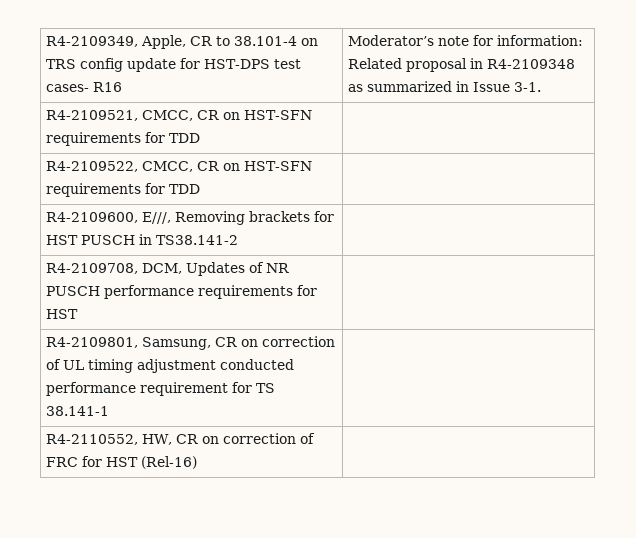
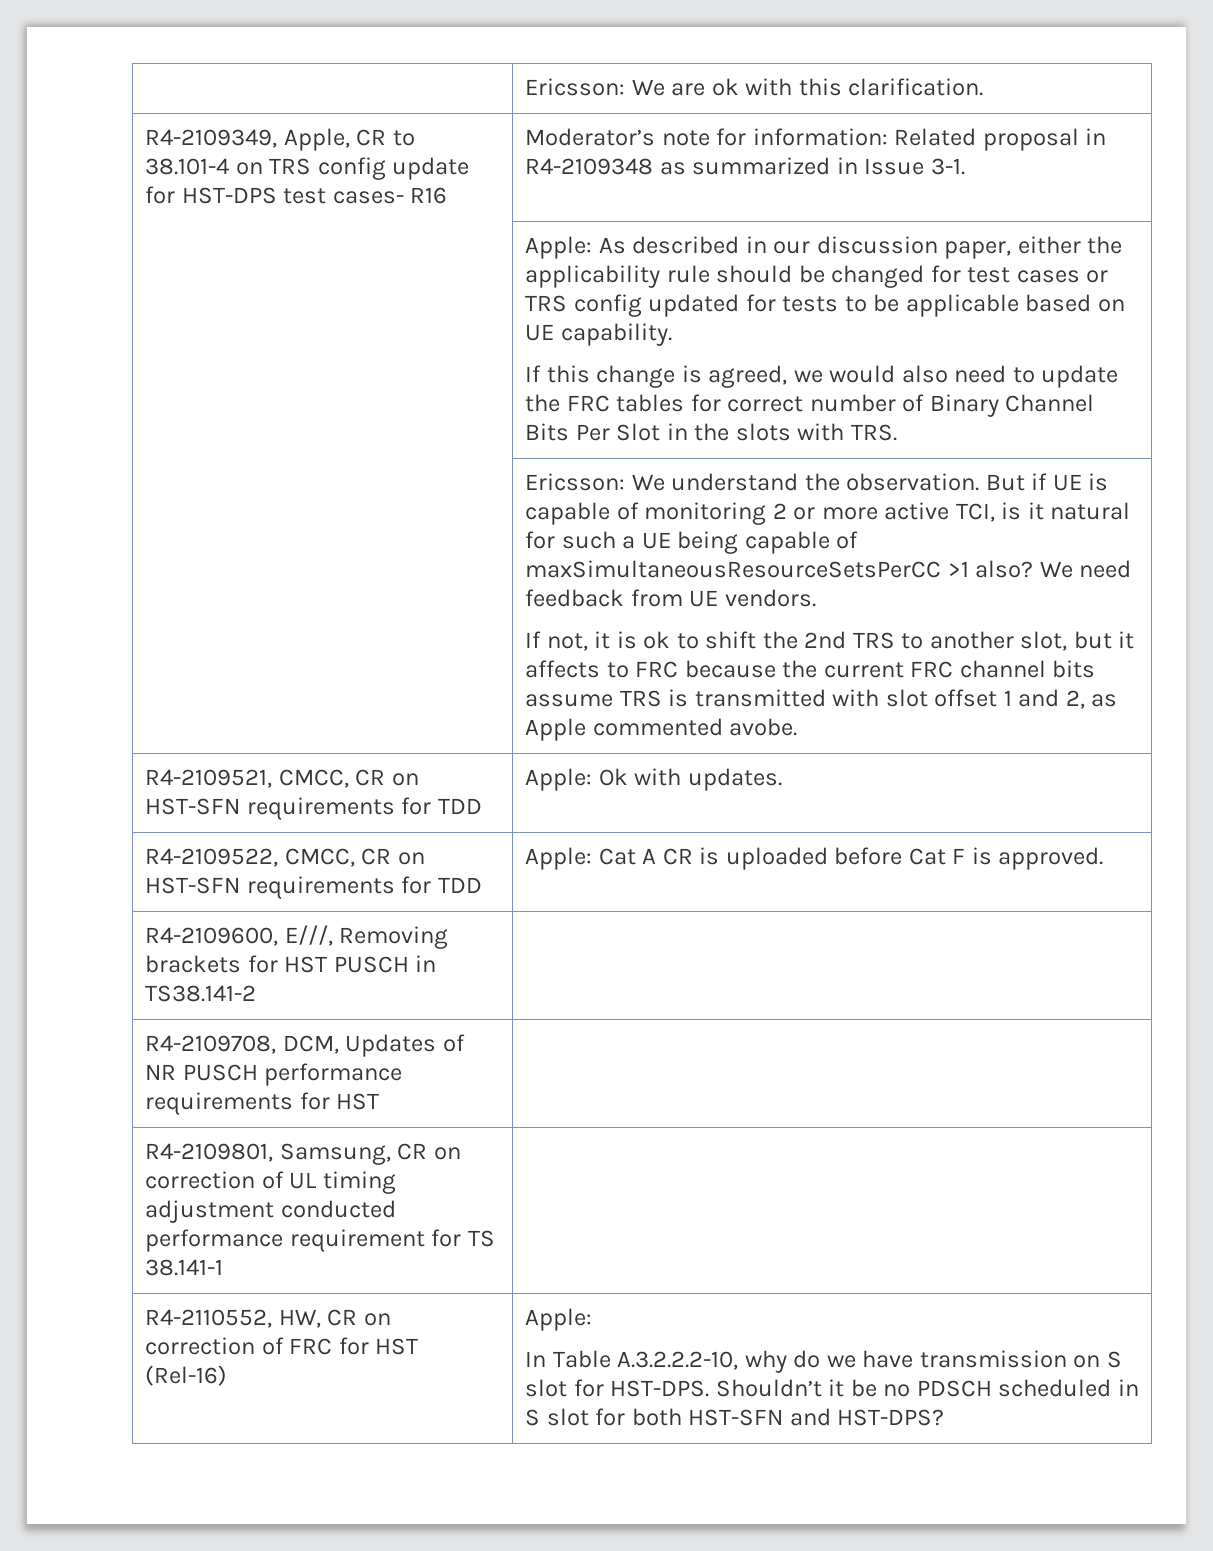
(45, 41) none -> [525,78,984,96] | Ericsson: We are ok with this clarification. //
(541, 87) none -> [525,236,1123,259] [525,265,1109,288] [525,294,1125,317] [525,323,672,346] [525,365,1119,388] [525,394,1095,417] [525,423,897,441] [525,473,1109,491] [525,502,1131,525] [525,531,859,554] [525,560,1132,578] [525,589,816,607] [525,631,1135,651] [525,660,1096,678] [525,689,1118,709] [525,718,798,741] // | Apple: As described in our discussion paper, either the applicability rule should be changed for test cases or TRS config updated for tests to be applicable based on UE capability. // If this change is agreed, we would also need to update the FRC tables for correct number of Binary Channel Bits Per Slot in the slots with TRS. // | Ericsson: We understand the observation. But if UE is capable of monitoring 2 or more active TCI, is it natural for such a UE being capable of maxSimultaneousResourceSetsPerCC >1 also? We need feedback from UE vendors. // If not, it is ok to shift the 2nd TRS to another slot, but it affects to FRC because the current FRC channel bits assume TRS is transmitted with slot offset 1 and 2, as Apple commented avobe.
(200, 138) none -> [525,768,782,791] Apple: Ok with updates.
(200, 189) none -> [525,847,1104,870] Apple: Cat A CR is uploaded before Cat F is approved.
(197, 462) none -> [525,1308,593,1331] [525,1350,1122,1373] [525,1379,1139,1397] [525,1408,945,1426] Apple: // In Table A.3.2.2.2-10, why do we have transmission on S slot for HST-DPS. Shouldn’t it be no PDSCH scheduled in S slot for both HST-SFN and HST-DPS?

